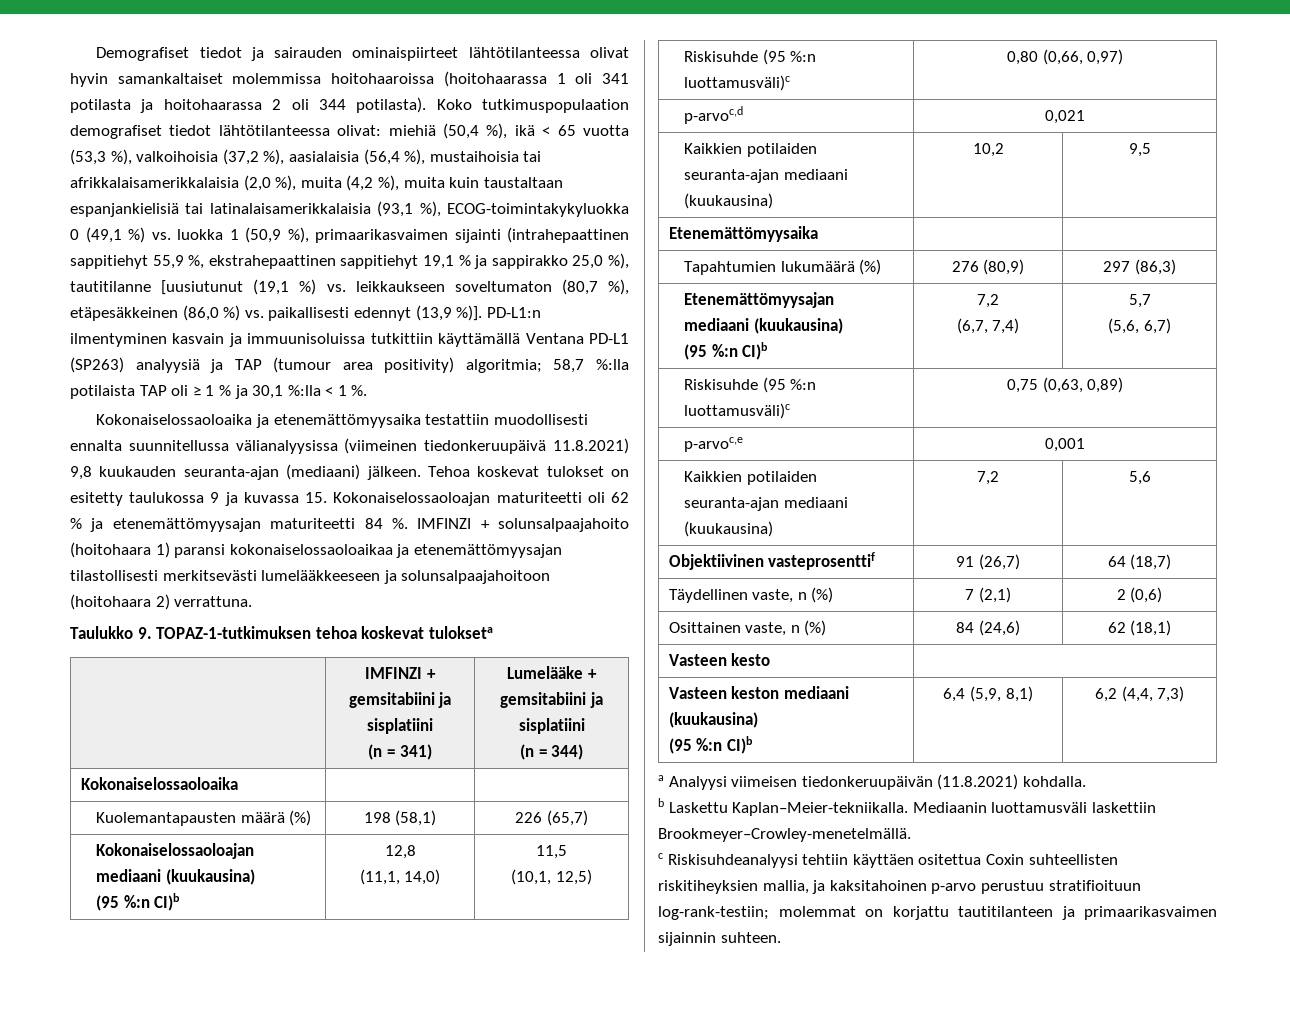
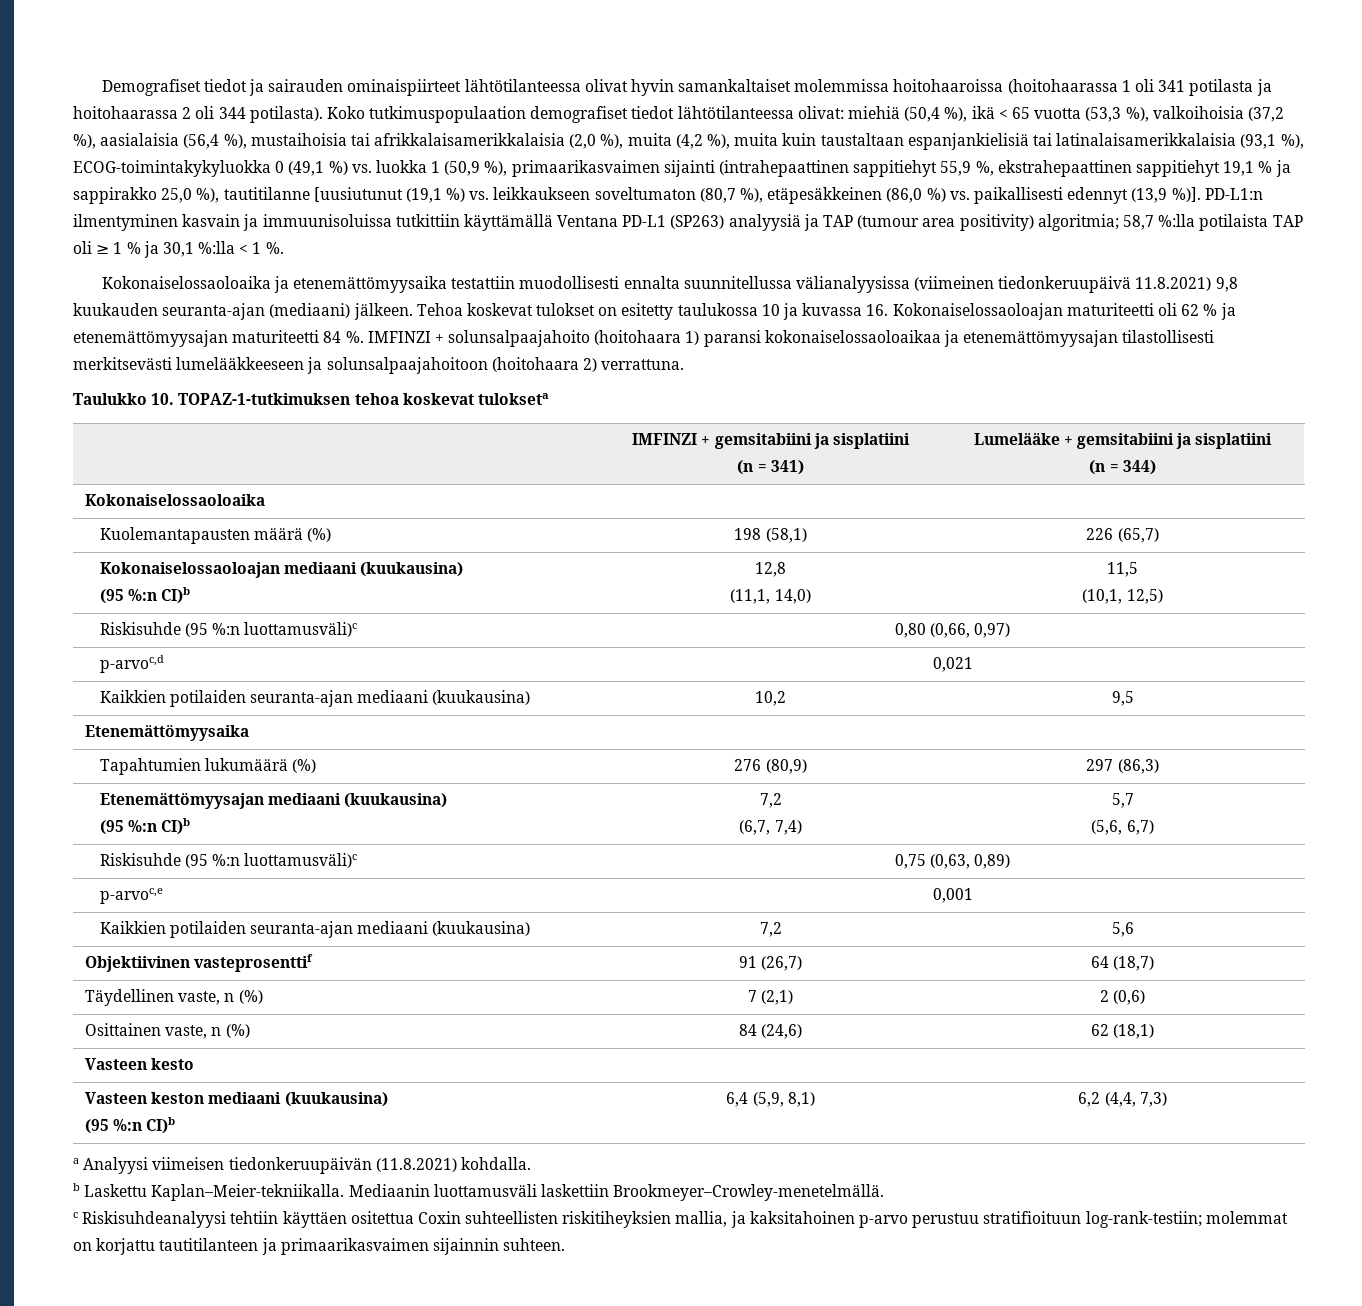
[210,492,220,503] 9 -> [761,304,780,316] 10
[305,492,328,503] 15. -> [866,304,889,316] 16.
[137,627,152,639] 9. -> [151,393,175,405] 10.

